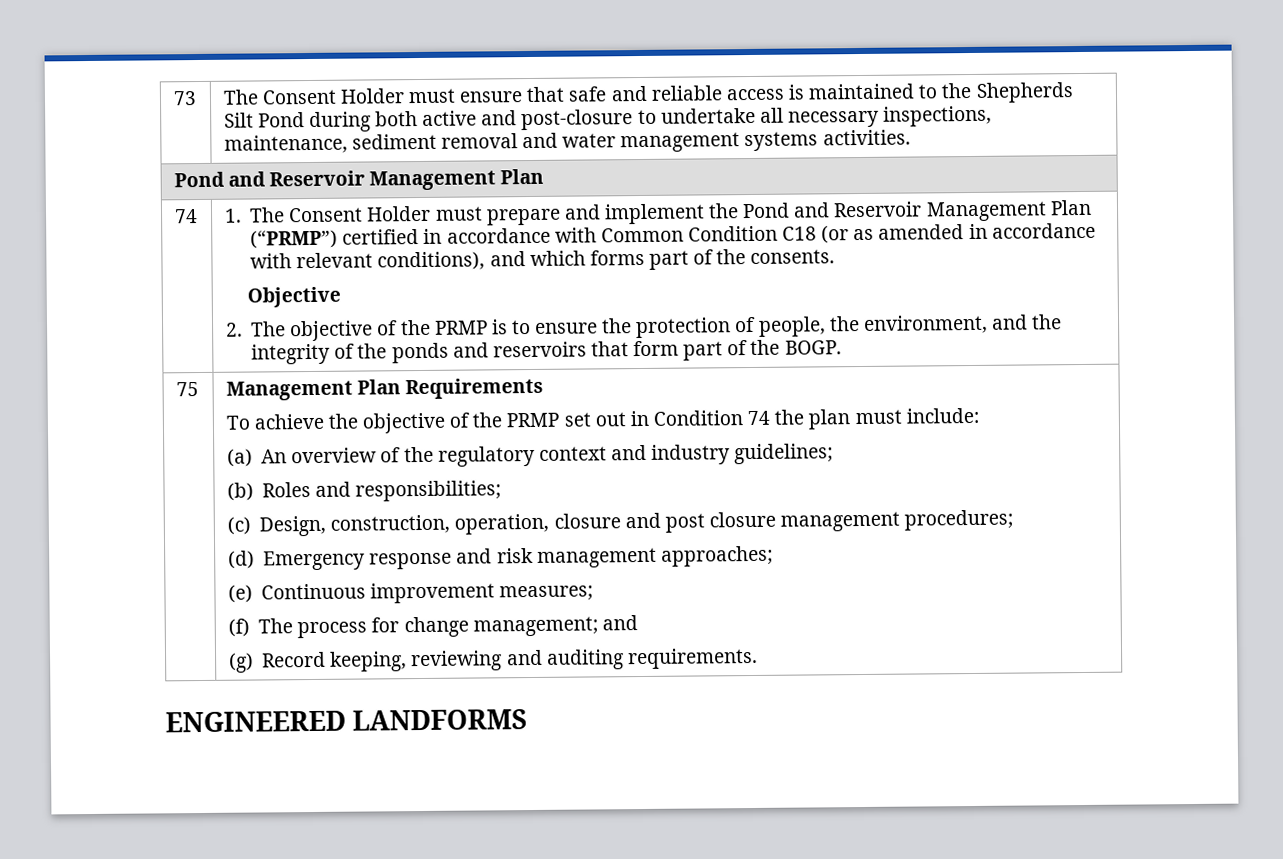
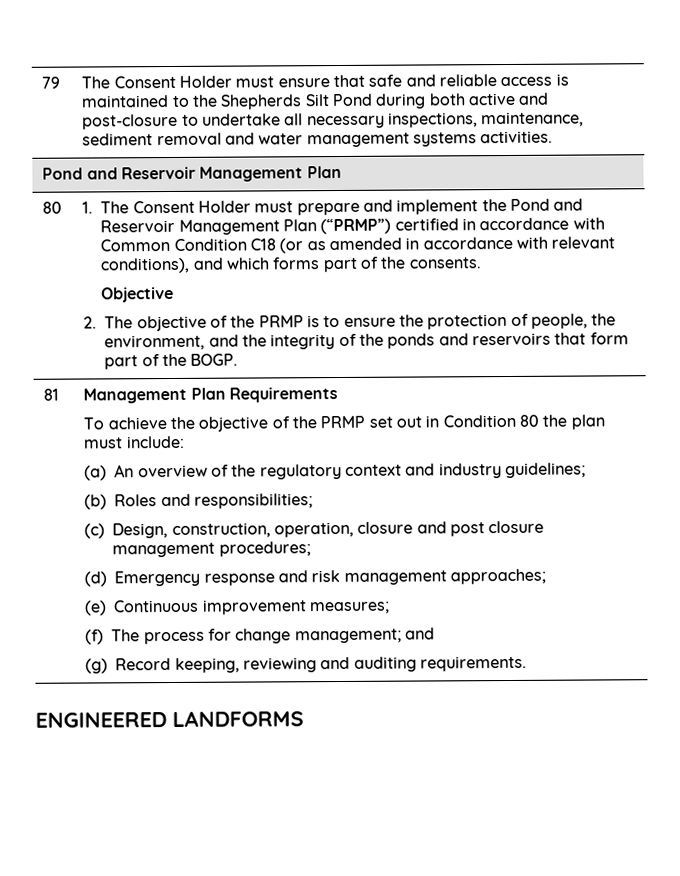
[172,91,197,106] 73 -> [41,76,61,89] 79
[173,209,198,224] 74 -> [42,201,63,214] 80
[175,382,199,397] 75 -> [43,388,60,401] 81
[747,410,771,426] 74 -> [518,414,539,427] 80

